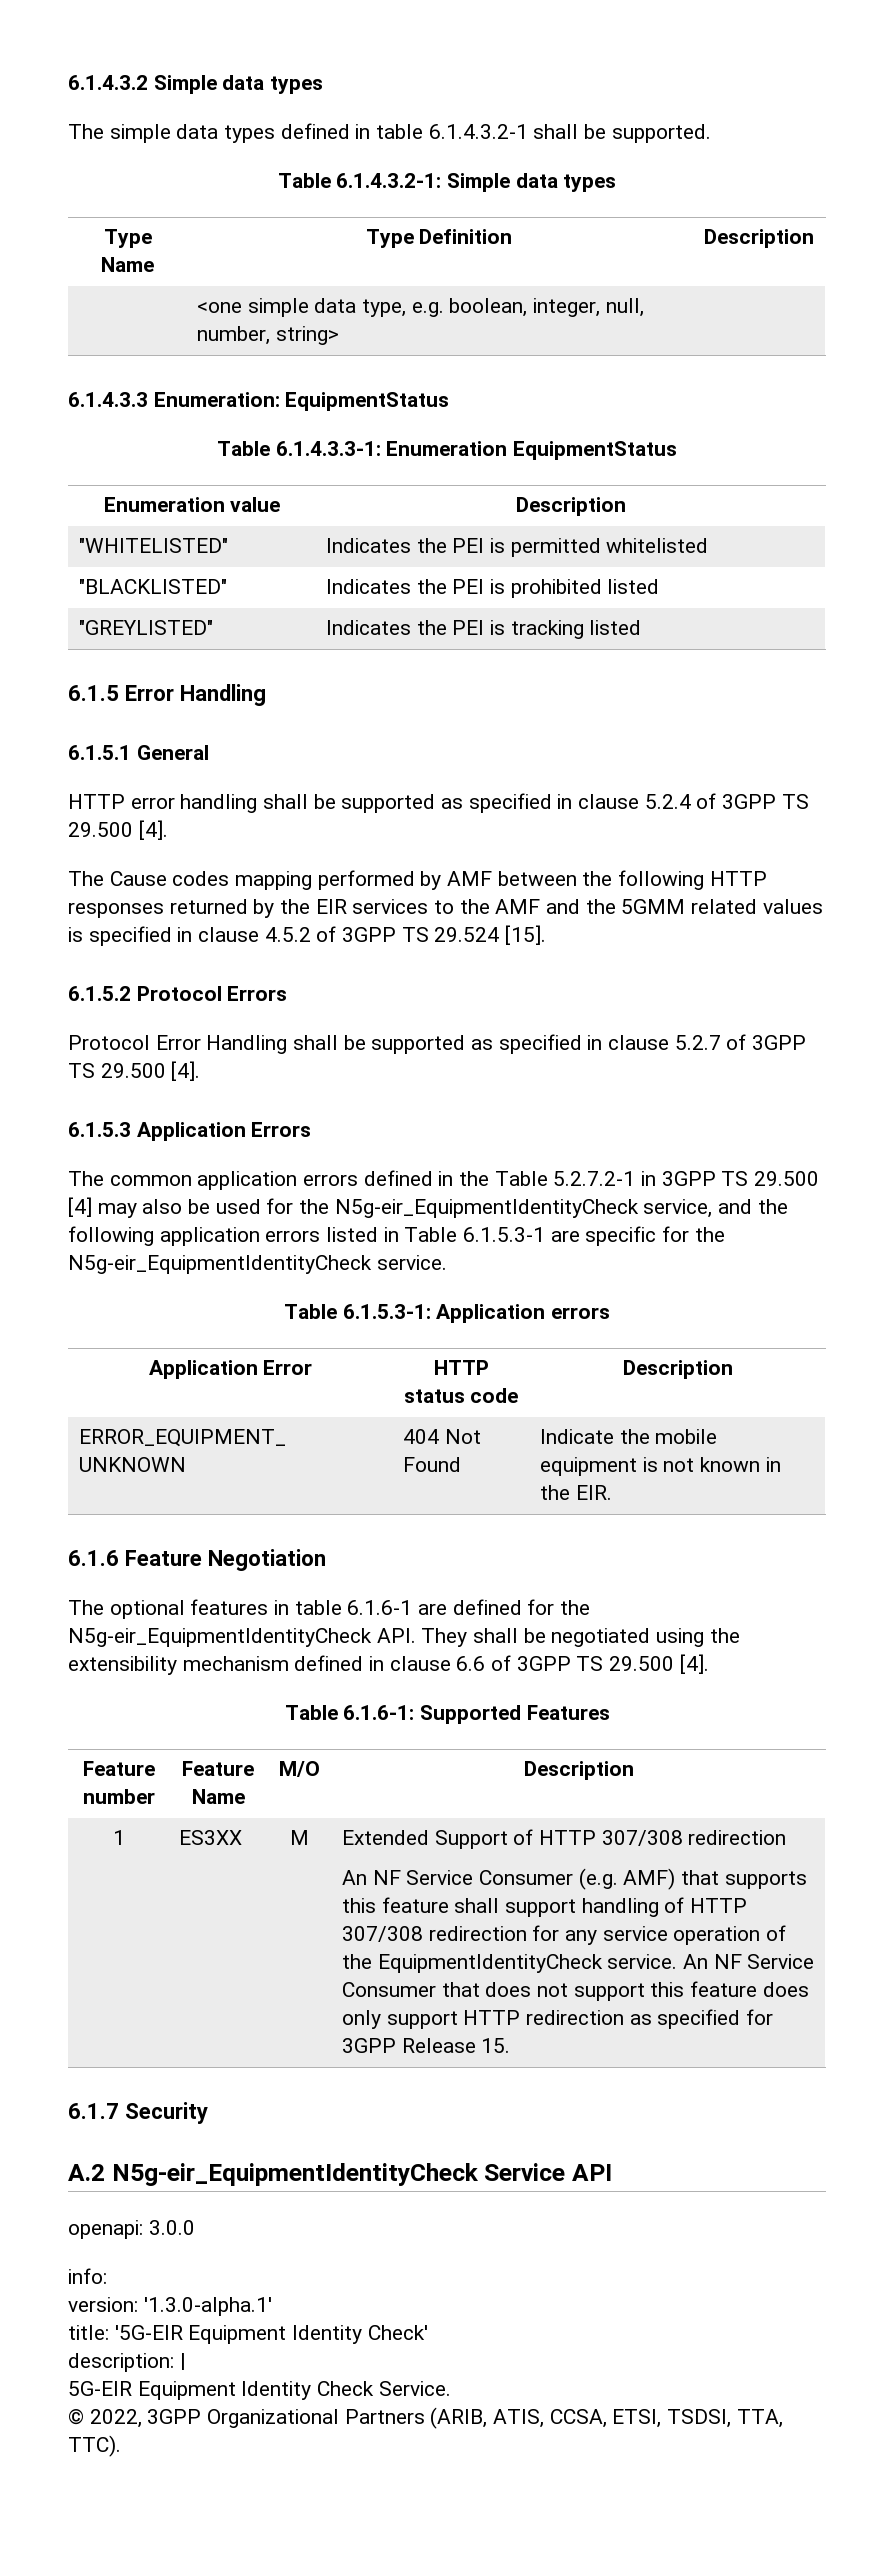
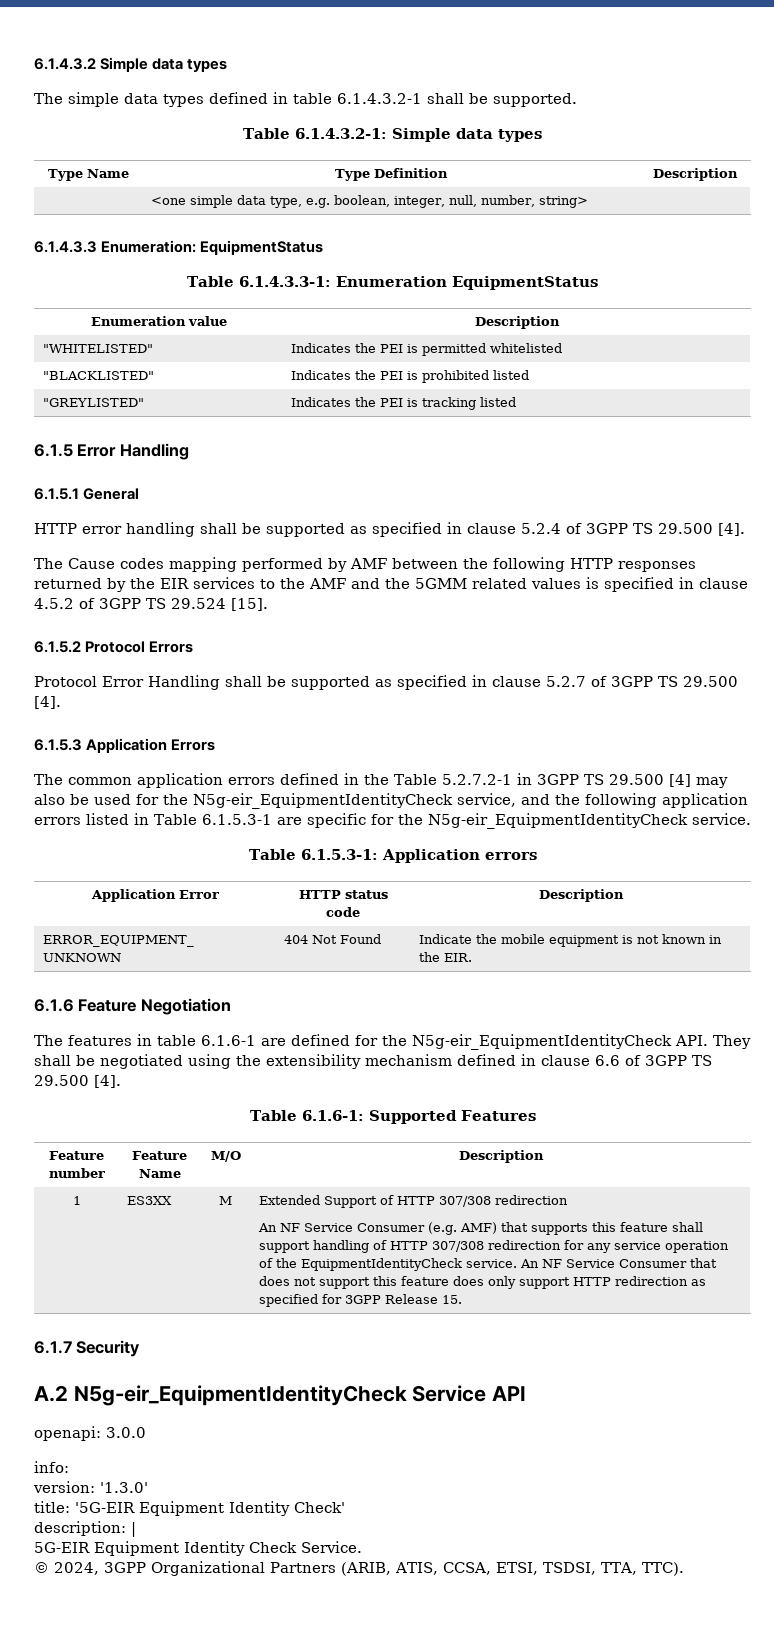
[109,1600,185,1619] optional -> (63, 1040) none
[143,2297,272,2316] '1.3.0-alpha.1' -> [100,1482,148,1493] '1.3.0'
[89,2409,142,2428] 2022, -> [54,1562,99,1575] 2024,

